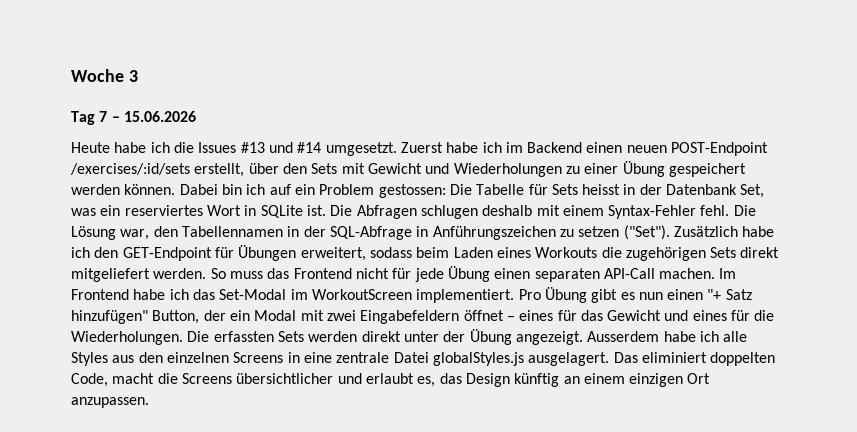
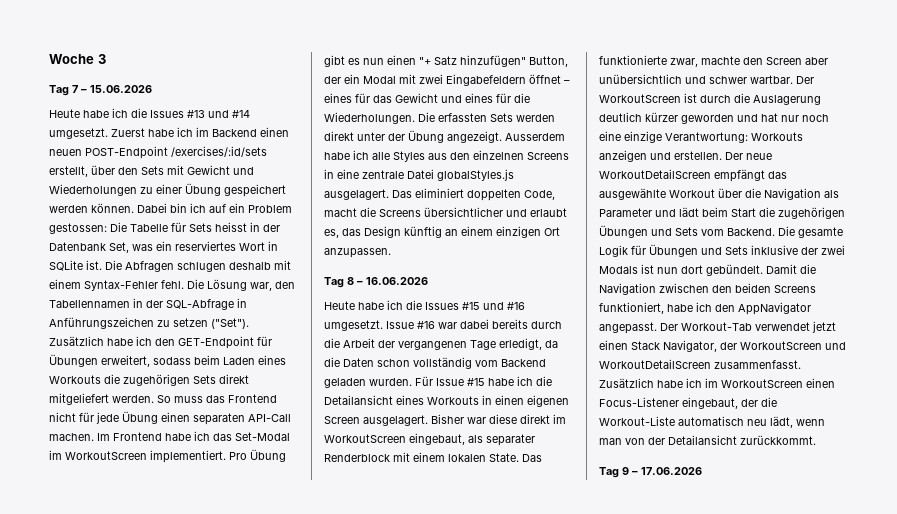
(149, 402) none -> [324,277,428,288] [324,300,525,310] [324,319,562,331] [324,338,558,350] [324,357,546,369] [324,376,552,388] [324,395,569,407] [324,414,566,426] [324,433,535,446] [324,452,542,462] [599,55,828,67] [599,74,814,84] [599,93,821,105] [599,112,829,124] [599,131,803,143] [599,150,772,162] [599,169,787,182] [599,188,839,200] [599,207,845,219] [599,225,843,238] [599,244,845,257] [599,264,816,276] [599,283,816,295] [599,302,811,315] [599,321,836,334] [599,340,846,352] [599,359,801,369] [599,378,835,388] [599,397,777,409] [599,416,825,428] [599,435,816,445] [599,467,702,478] // Tag 8 – 16.06.2026 // Heute habe ich die Issues #15 und #16 umgesetzt. Issue #16 war dabei bereits durch die Arbeit der vergangenen Tage erledigt, da die Daten schon vollständig vom Backend geladen wurden. Für Issue #15 habe ich die Detailansicht eines Workouts in einen eigenen Screen ausgelagert. Bisher war diese direkt im WorkoutScreen eingebaut, als separater Renderblock mit einem lokalen State. Das funktionierte zwar, machte den Screen aber unübersichtlich und schwer wartbar. Der WorkoutScreen ist durch die Auslagerung deutlich kürzer geworden und hat nur noch eine einzige Verantwortung: Workouts anzeigen und erstellen. Der neue WorkoutDetailScreen empfängt das ausgewählte Workout über die Navigation als Parameter und lädt beim Start die zugehörigen Übungen und Sets vom Backend. Die gesamte Logik für Übungen und Sets inklusive der zwei Modals ist nun dort gebündelt. Damit die Navigation zwischen den beiden Screens funktioniert, habe ich den AppNavigator angepasst. Der Workout-Tab verwendet jetzt einen Stack Navigator, der WorkoutScreen und WorkoutDetailScreen zusammenfasst. Zusätzlich habe ich im WorkoutScreen einen Focus-Listener eingebaut, der die Workout-Liste automatisch neu lädt, wenn man von der Detailansicht zurückkommt. // Tag 9 – 17.06.2026

